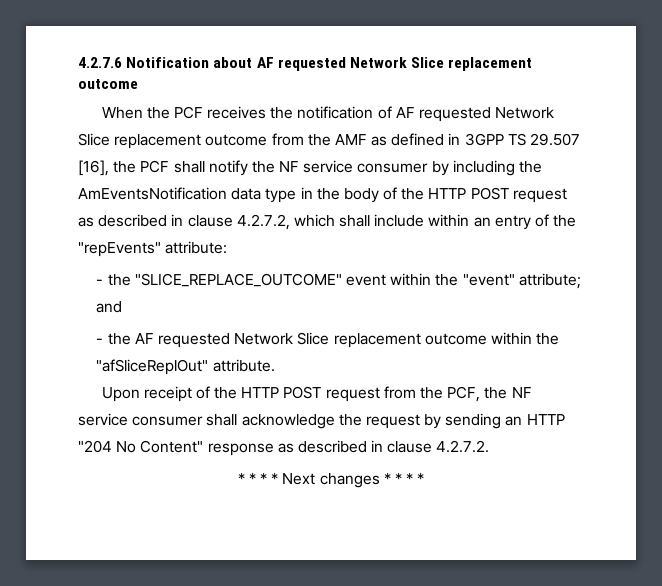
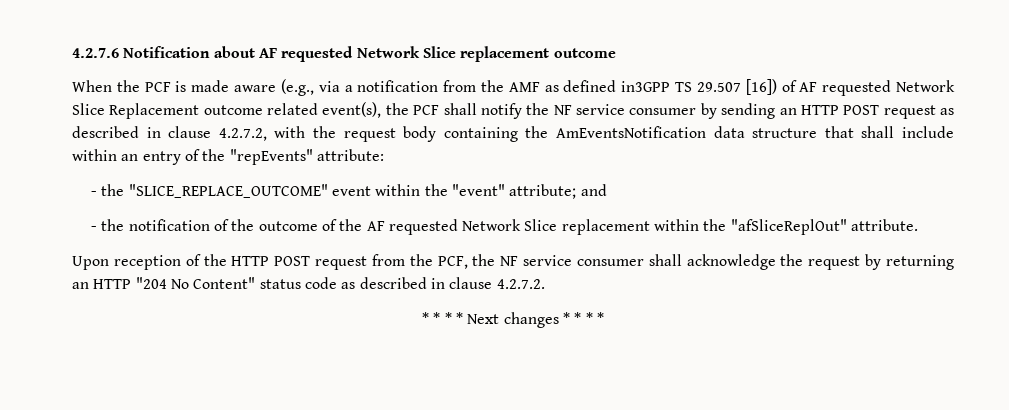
[207,106,374,119] receives the notification -> [175,79,777,96] is made aware (e.g., via a notification from the AMF as defined in3GPP TS 29.507 [16])
[114,133,581,149] [78,160,109,176] replacement outcome from the AMF as defined in 3GPP TS 29.507 [16], -> [109,102,382,119] Replacement outcome related event(s),
[452,160,543,176] [78,187,425,203] including the AmEventsNotification data type in the body of the -> [721,103,797,119] sending an
[293,214,335,227] which -> [274,126,854,142] with the request body containing the AmEventsNotification data structure that
[134,332,487,348] AF requested Network Slice replacement outcome -> [128,219,650,235] notification of the outcome of the AF requested Network Slice replacement
[143,386,192,402] receipt -> [113,255,181,270] reception
[445,413,502,429] sending -> [886,255,955,270] returning
[207,443,274,456] response -> [259,277,337,289] status code

